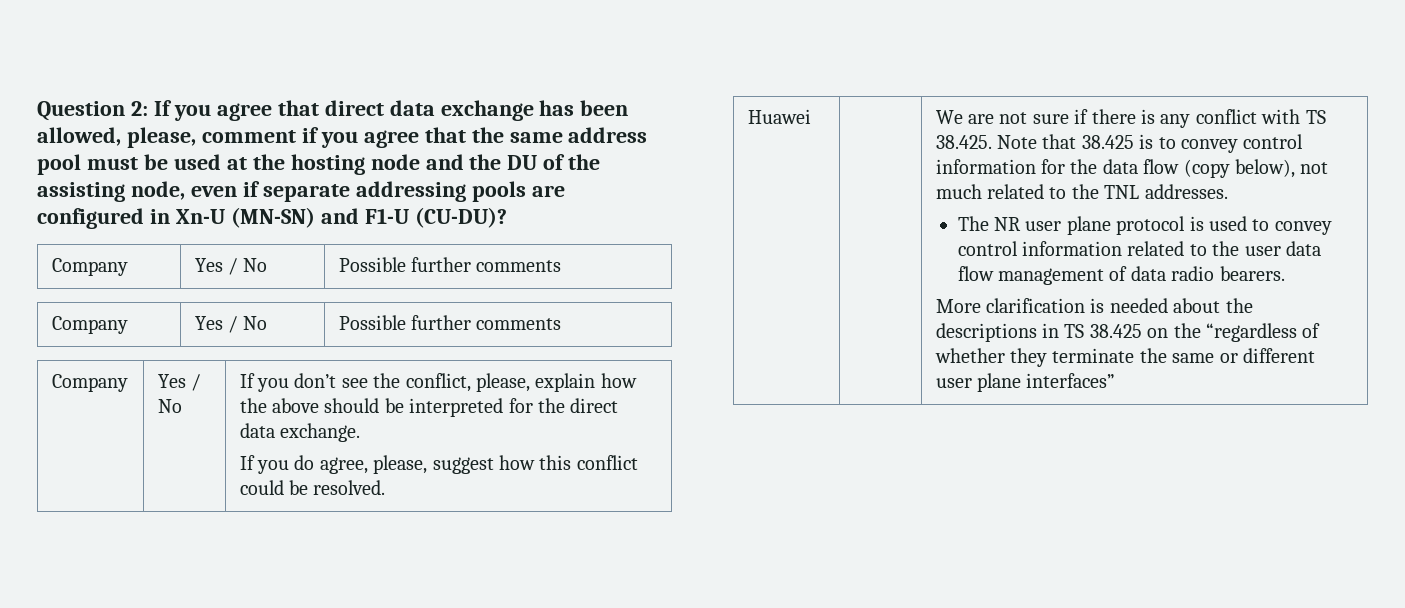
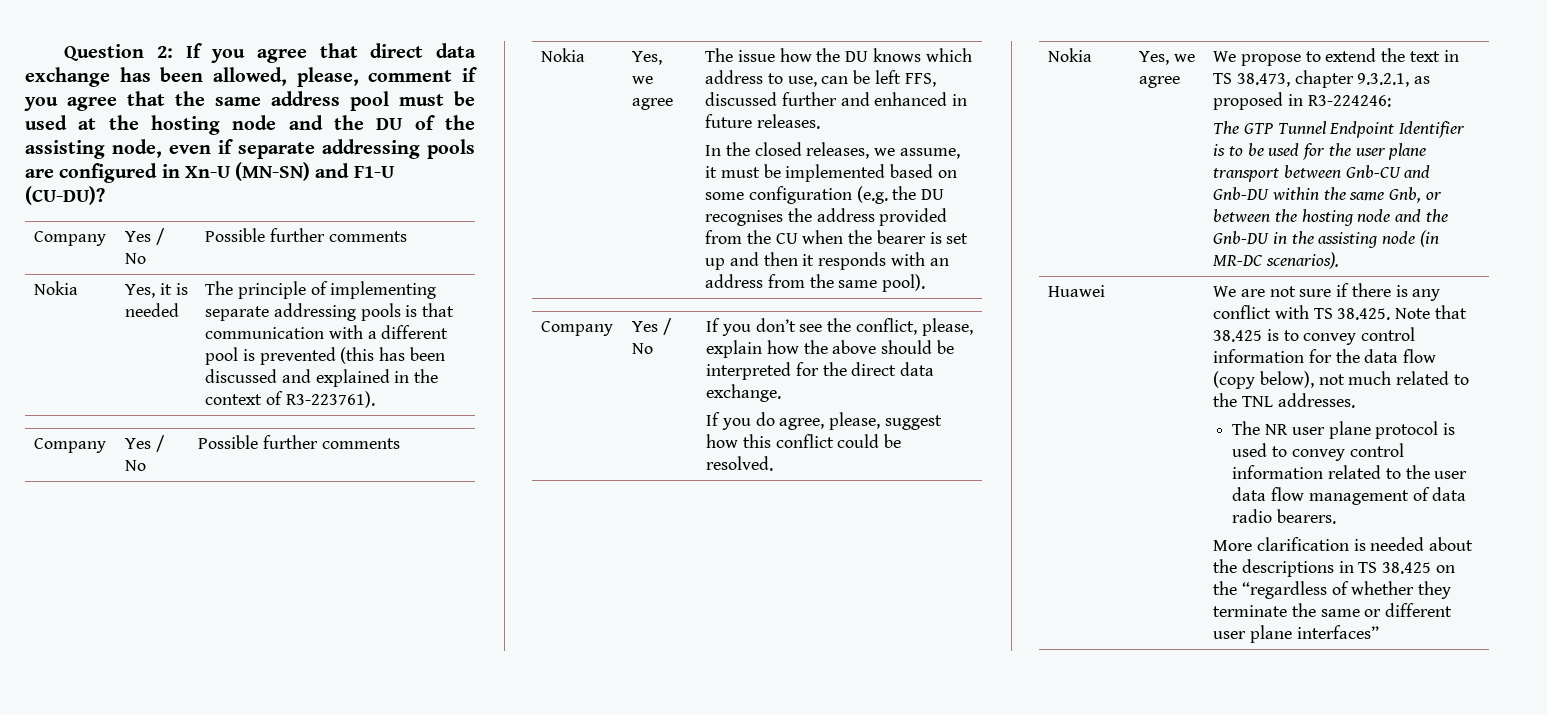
[51,316,128,334] [194,316,268,333] [338,315,562,330] // Company | Yes / No | Possible further comments -> [34,281,79,295] [125,283,188,298] [125,303,180,317] [205,281,437,299] [205,303,455,321] [205,325,449,339] [205,347,445,365] [205,369,439,387] [205,391,375,408] [34,438,107,453] [125,435,165,452] [125,460,147,471] [198,435,400,449] [541,48,586,62] [632,51,663,65] [632,76,654,84] [632,98,674,110] [705,48,972,62] [705,70,936,87] [705,92,968,106] [705,114,820,129] [705,142,960,159] [705,164,957,182] [705,186,945,204] [705,208,948,226] [705,230,969,244] [705,252,949,270] [705,274,926,292] // Nokia | Yes, it is needed | The principle of implementing separate addressing pools is that communication with a different pool is prevented (this has been discussed and explained in the context of R3-223761). // Company | Yes / No | Possible further comments // Nokia | Yes, we agree | The issue how the DU knows which address to use, can be left FFS, discussed further and enhanced in future releases. // In the closed releases, we assume, it must be implemented based on some configuration (e.g. the DU recognises the address provided from the CU when the bearer is set up and then it responds with an address from the same pool).
(386, 487) none -> [1048,48,1093,62] [1139,51,1195,65] [1139,76,1181,88] [1213,48,1459,66] [1213,70,1431,88] [1213,92,1391,110] [1213,121,1466,138] [1213,143,1427,160] [1213,165,1431,182] [1213,187,1442,203] [1213,209,1448,226] [1213,230,1439,248] [1213,252,1339,269] // Nokia | Yes, we agree | We propose to extend the text in TS 38.473, chapter 9.3.2.1, as proposed in R3-224246: // The GTP Tunnel Endpoint Identifier is to be used for the user plane transport between Gnb-CU and Gnb-DU within the same Gnb, or between the hosting node and the Gnb-DU in the assisting node (in MR-DC scenarios).

